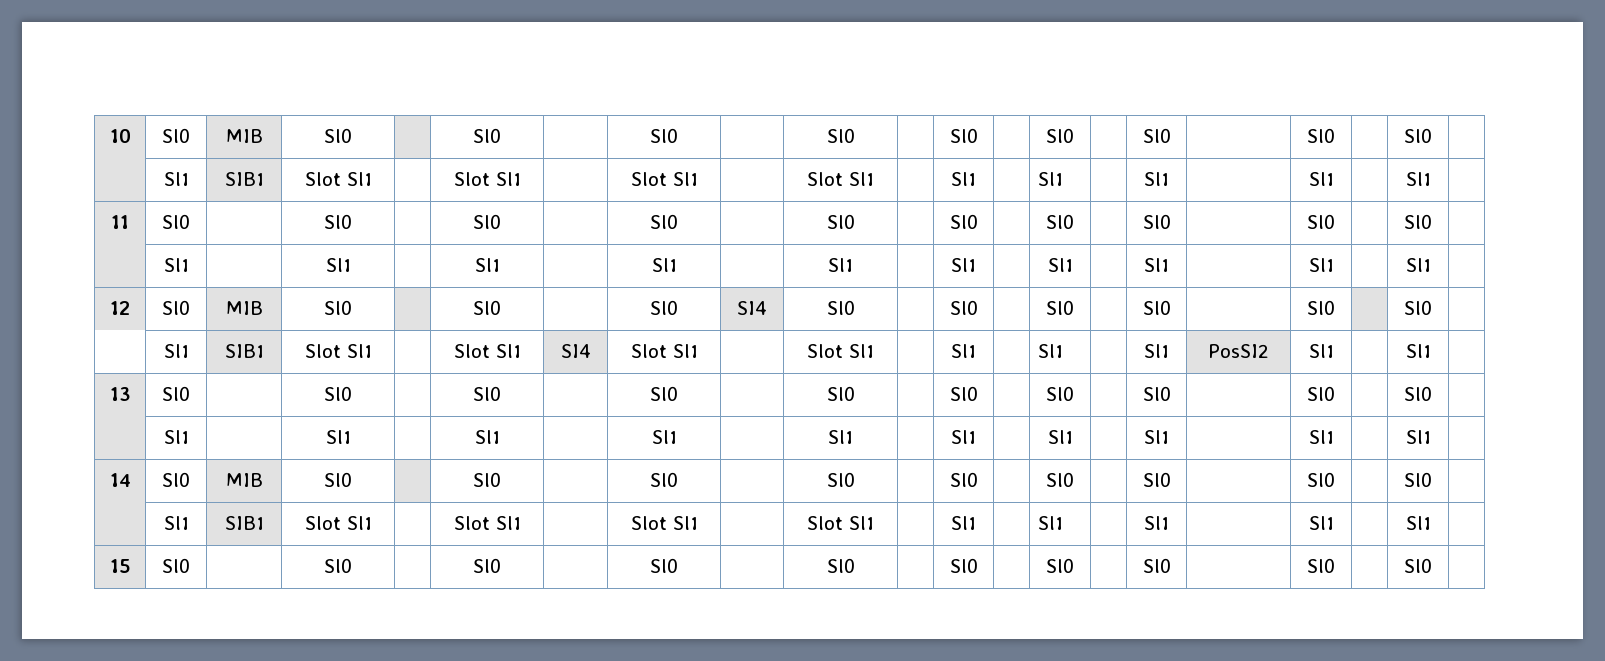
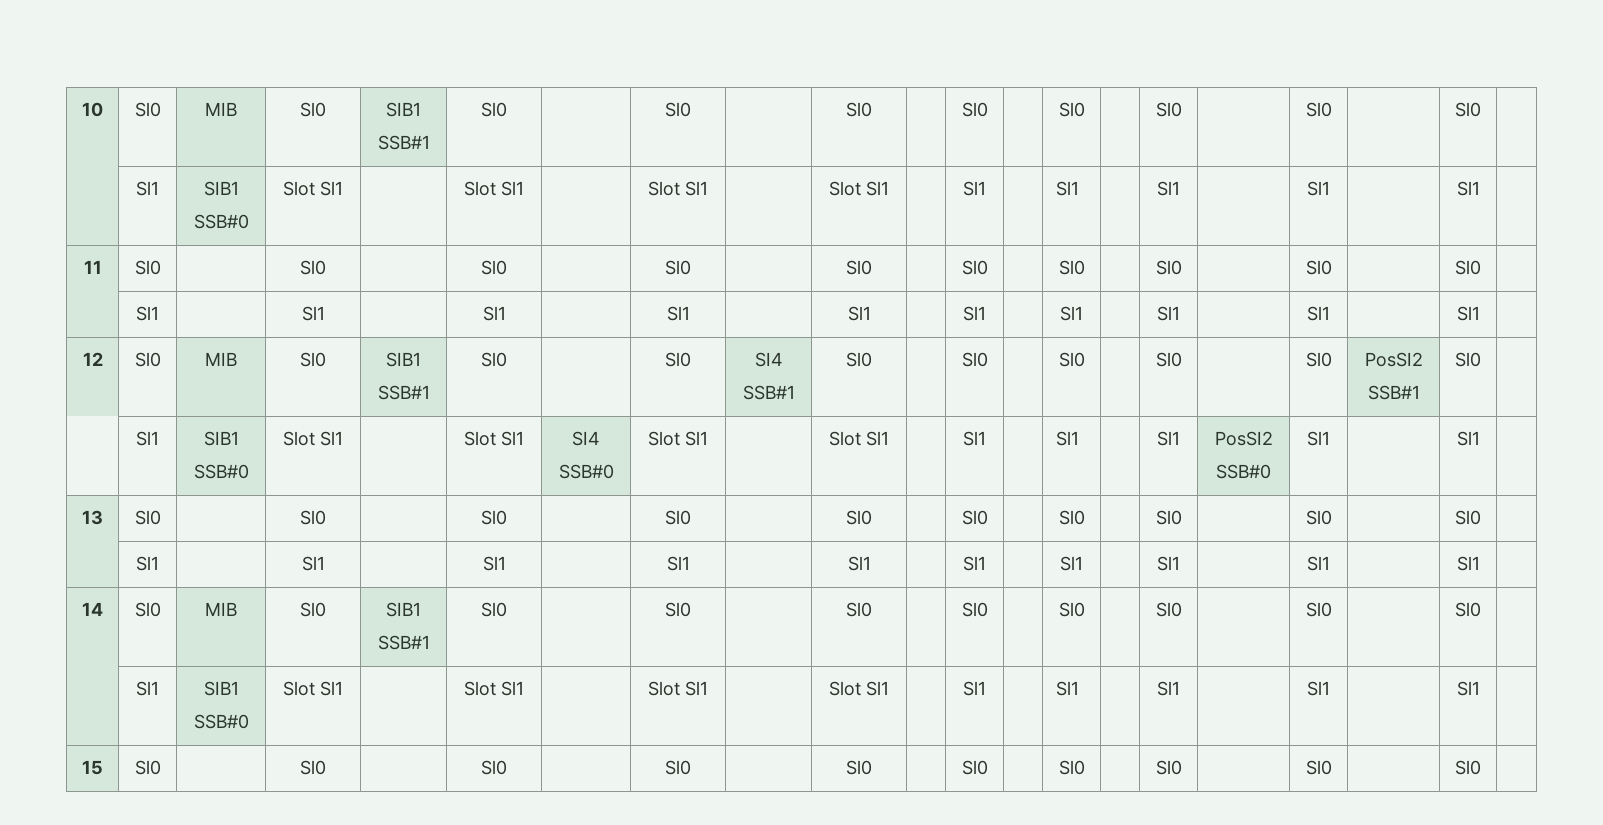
(352, 135) none -> [386,102,421,117] [377,135,430,150] SIB1 // SSB#1
(264, 179) none -> [193,214,249,229] // SSB#0
(352, 307) none -> [386,352,421,367] [377,385,430,400] SIB1 // SSB#1
[826,300,855,315] [949,300,978,315] [1046,300,1074,315] [1142,300,1171,315] [1307,300,1335,315] [1404,300,1432,315] [163,344,189,358] [224,344,264,358] | Sl0 | | Sl0 | | Sl0 | | Sl0 | | Sl0 | | Sl0 | // | Sl1 | SIB1 -> [742,385,795,400] [846,352,872,367] [961,352,988,367] [1058,352,1085,367] [1155,352,1182,367] [1305,352,1332,367] [1364,352,1423,367] [1367,385,1420,400] [1455,352,1481,367] [136,431,159,446] [203,431,239,446] [193,464,249,479] // SSB#1 | Sl0 | | Sl0 | | Sl0 | | Sl0 | | Sl0 | PosSI2 // SSB#1 | Sl0 | // | Sl1 | SIB1 // SSB#0
(591, 351) none -> [558,464,614,479] // SSB#0
(1269, 351) none -> [1216,464,1271,479] // SSB#0
(352, 479) none -> [386,602,421,617] [377,635,430,650] SIB1 // SSB#1
(264, 523) none -> [193,714,249,729] // SSB#0

